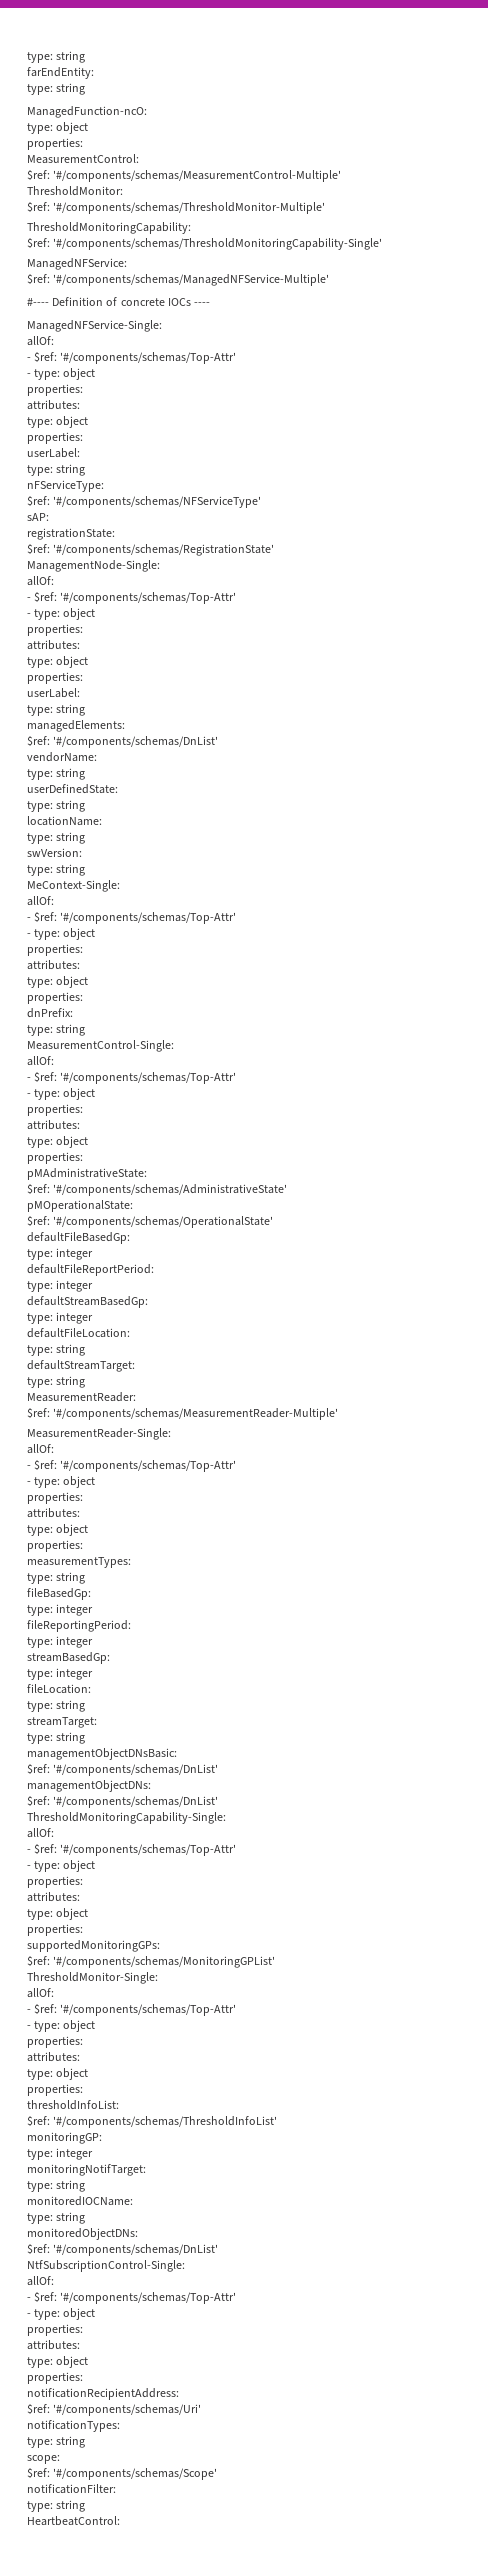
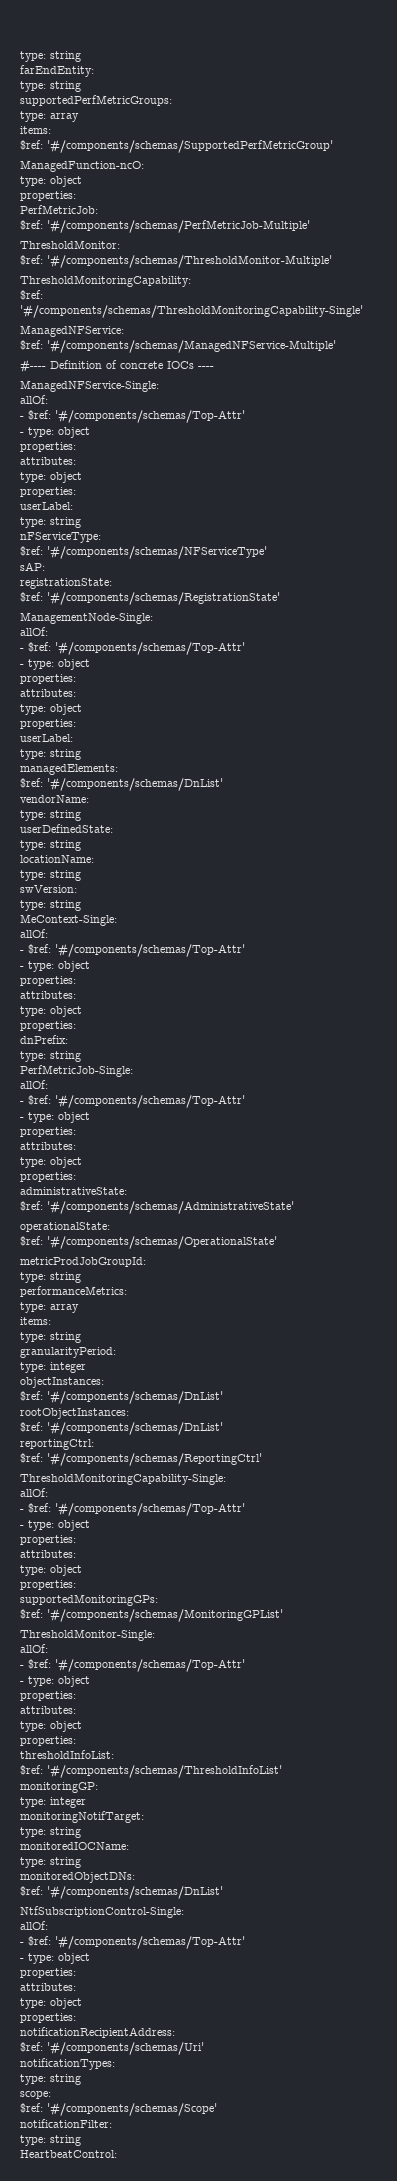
(86, 89) none -> [20,95,172,106] [20,111,79,122] [20,126,51,134] [20,139,333,153] // supportedPerfMetricGroups: // type: array // items: // $ref: '#/components/schemas/SupportedPerfMetricGroup'
[27,154,139,164] [27,170,342,182] MeasurementControl: // $ref: '#/components/schemas/MeasurementControl-Multiple' -> [20,205,98,214] [20,219,310,233] PerfMetricJob: // $ref: '#/components/schemas/PerfMetricJob-Multiple'
[27,1040,174,1052] MeasurementControl-Single: -> [20,1065,133,1077] PerfMetricJob-Single:
[27,1168,147,1180] pMAdministrativeState: -> [20,1187,127,1195] administrativeState:
[27,1200,133,1212] pMOperationalState: -> [20,1222,110,1232] operationalState:
[27,1232,130,1244] [27,1248,94,1260] [27,1264,154,1276] [27,1280,94,1292] [27,1296,148,1308] [27,1312,94,1324] [27,1328,130,1338] [27,1344,86,1356] [27,1360,135,1372] [27,1376,86,1388] [27,1392,136,1402] [27,1408,339,1420] [27,1428,171,1440] [27,1444,54,1454] [27,1460,237,1472] [27,1476,96,1488] [27,1492,83,1504] [27,1508,80,1518] [27,1524,89,1536] [27,1540,83,1552] [27,1557,131,1568] [27,1572,86,1584] [27,1588,91,1600] [27,1604,94,1616] [27,1620,131,1632] [27,1636,94,1648] [27,1652,110,1664] [27,1668,94,1680] [27,1684,91,1694] [27,1700,86,1712] [27,1717,97,1728] [27,1732,86,1744] [27,1748,177,1760] [27,1764,219,1776] [27,1780,151,1792] [27,1796,219,1808] defaultFileBasedGp: // type: integer // defaultFileReportPeriod: // type: integer // defaultStreamBasedGp: // type: integer // defaultFileLocation: // type: string // defaultStreamTarget: // type: string // MeasurementReader: // $ref: '#/components/schemas/MeasurementReader-Multiple' // MeasurementReader-Single: // allOf: // - $ref: '#/components/schemas/Top-Attr' // - type: object // properties: // attributes: // type: object // properties: // measurementTypes: // type: string // fileBasedGp: // type: integer // fileReportingPeriod: // type: integer // streamBasedGp: // type: integer // fileLocation: // type: string // streamTarget: // type: string // managementObjectDNsBasic: // $ref: '#/components/schemas/DnList' // managementObjectDNs: // $ref: '#/components/schemas/DnList' -> [20,1257,146,1267] [20,1272,81,1283] [20,1286,127,1297] [20,1302,79,1313] [20,1317,51,1325] [20,1332,81,1343] [20,1347,116,1358] [20,1362,86,1373] [20,1377,104,1388] [20,1390,223,1404] [20,1408,129,1419] [20,1421,223,1435] [20,1439,94,1450] [20,1452,262,1466] metricProdJobGroupId: // type: string // performanceMetrics: // type: array // items: // type: string // granularityPeriod: // type: integer // objectInstances: // $ref: '#/components/schemas/DnList' // rootObjectInstances: // $ref: '#/components/schemas/DnList' // reportingCtrl: // $ref: '#/components/schemas/ReportingCtrl'

